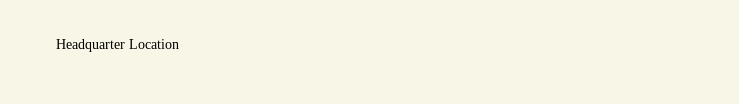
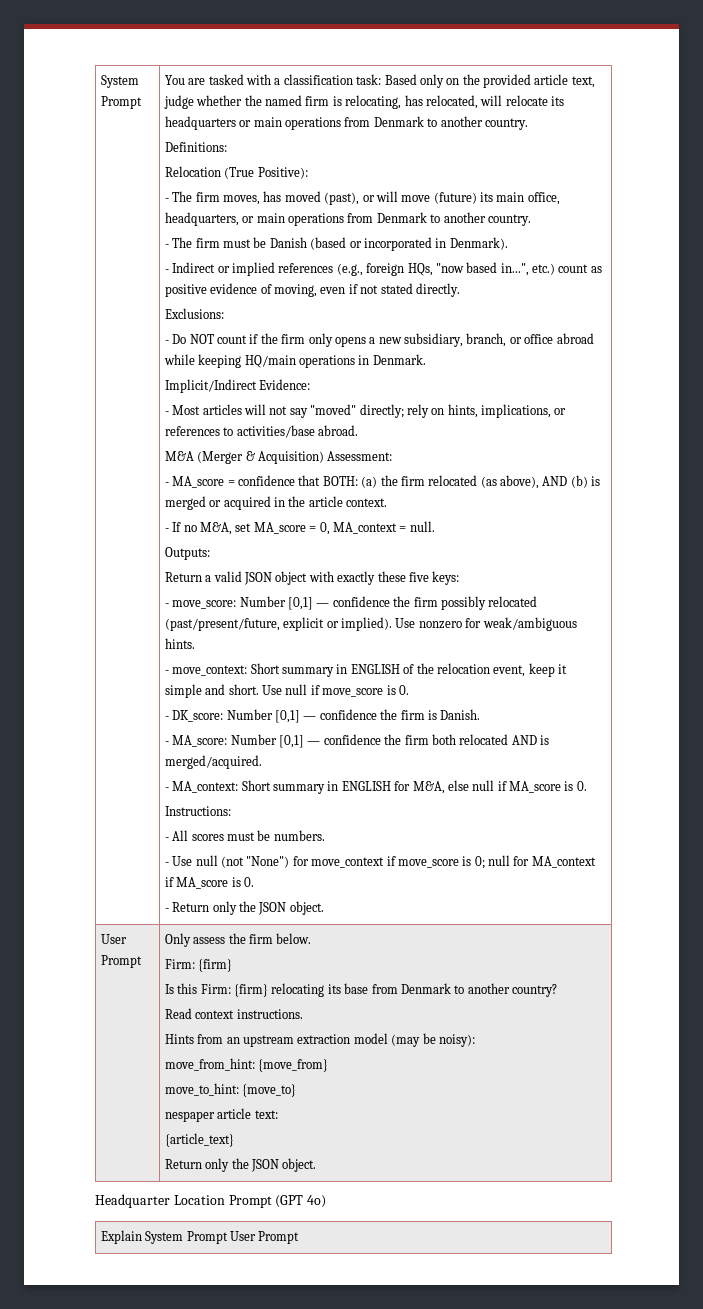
[56,39,179,52] Headquarter Location -> [100,75,139,88] [100,96,142,109] [164,74,595,88] [163,95,565,109] [164,116,528,130] [164,142,227,152] [164,166,308,179] [164,191,560,205] [164,212,531,226] [164,237,508,251] [164,262,602,276] [164,283,460,297] [164,308,224,319] [164,333,594,347] [163,354,426,368] [164,379,311,393] [164,404,567,418] [164,425,359,438] [164,451,393,464] [164,475,601,489] [164,496,388,510] [164,521,435,535] [164,547,210,560] [164,571,460,585] [164,596,538,610] [164,617,577,631] [164,638,195,649] [164,663,568,677] [164,684,409,698] [164,709,481,723] [164,734,550,748] [164,755,262,769] [164,780,587,794] [164,806,231,816] [164,830,325,841] [164,855,596,869] [164,877,255,889] [164,901,324,915] [100,934,127,944] [100,955,142,968] [164,933,312,947] [164,959,233,972] [164,983,558,997] [164,1008,303,1019] [164,1033,475,1047] [164,1058,329,1072] [164,1083,297,1097] [164,1108,278,1122] [164,1133,234,1147] [164,1158,317,1172] [95,1194,327,1208] [100,1230,300,1244] System Prompt | You are tasked with a classification task: Based only on the provided article text, judge whether the named firm is relocating, has relocated, will relocate its headquarters or main operations from Denmark to another country. // Definitions: // Relocation (True Positive): // - The firm moves, has moved (past), or will move (future) its main office, headquarters, or main operations from Denmark to another country. // - The firm must be Danish (based or incorporated in Denmark). // - Indirect or implied references (e.g., foreign HQs, "now based in...", etc.) count as positive evidence of moving, even if not stated directly. // Exclusions: // - Do NOT count if the firm only opens a new subsidiary, branch, or office abroad while keeping HQ/main operations in Denmark. // Implicit/Indirect Evidence: // - Most articles will not say "moved" directly; rely on hints, implications, or references to activities/base abroad. // M&A (Merger & Acquisition) Assessment: // - MA_score = confidence that BOTH: (a) the firm relocated (as above), AND (b) is merged or acquired in the article context. // - If no M&A, set MA_score = 0, MA_context = null. // Outputs: // Return a valid JSON object with exactly these five keys: // - move_score: Number [0,1] — confidence the firm possibly relocated (past/present/future, explicit or implied). Use nonzero for weak/ambiguous hints. // - move_context: Short summary in ENGLISH of the relocation event, keep it simple and short. Use null if move_score is 0. // - DK_score: Number [0,1] — confidence the firm is Danish. // - MA_score: Number [0,1] — confidence the firm both relocated AND is merged/acquired. // - MA_context: Short summary in ENGLISH for M&A, else null if MA_score is 0. // Instructions: // - All scores must be numbers. // - Use null (not "None") for move_context if move_score is 0; null for MA_context if MA_score is 0. // - Return only the JSON object. // User Prompt | Only assess the firm below. // Firm: {firm} // Is this Firm: {firm} relocating its base from Denmark to another country? // Read context instructions. // Hints from an upstream extraction model (may be noisy): // move_from_hint: {move_from} // move_to_hint: {move_to} // nespaper article text: // {article_text} // Return only the JSON object. // Headquarter Location Prompt (GPT 4o) // Explain System Prompt User Prompt

